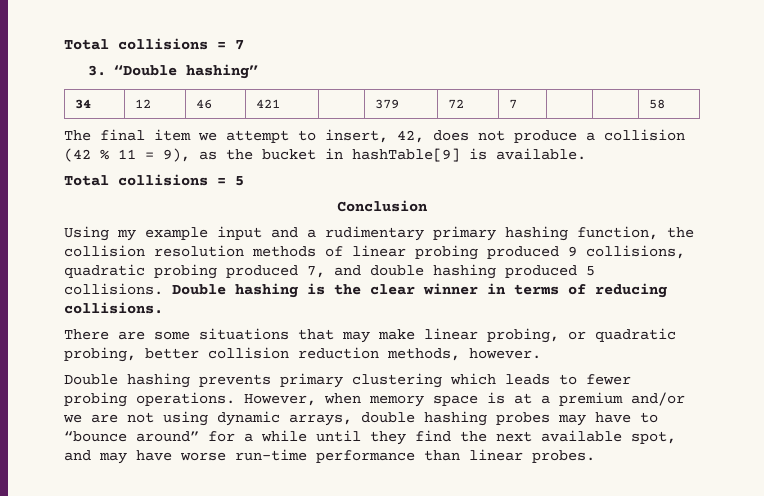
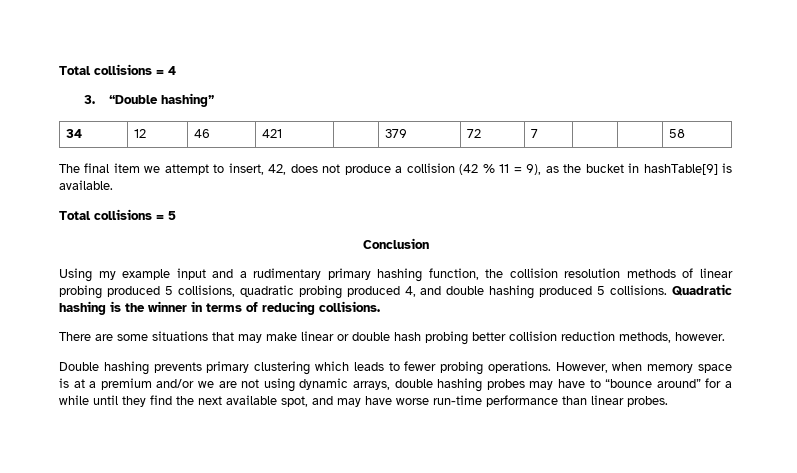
[64,38,244,50] Total collisions = 7 -> [59,64,176,75] Total collisions = 4
[568,246,577,257] 9 -> [164,286,173,295] 5
[307,266,325,278] 7, -> [404,286,416,297] 4,
[172,284,226,295] Double -> [672,284,733,296] Quadratic
[370,284,415,295] clear -> (145, 307) none
[487,328,676,343] [64,347,136,362] probing, or quadratic probing, -> [337,331,468,345] or double hash probing

